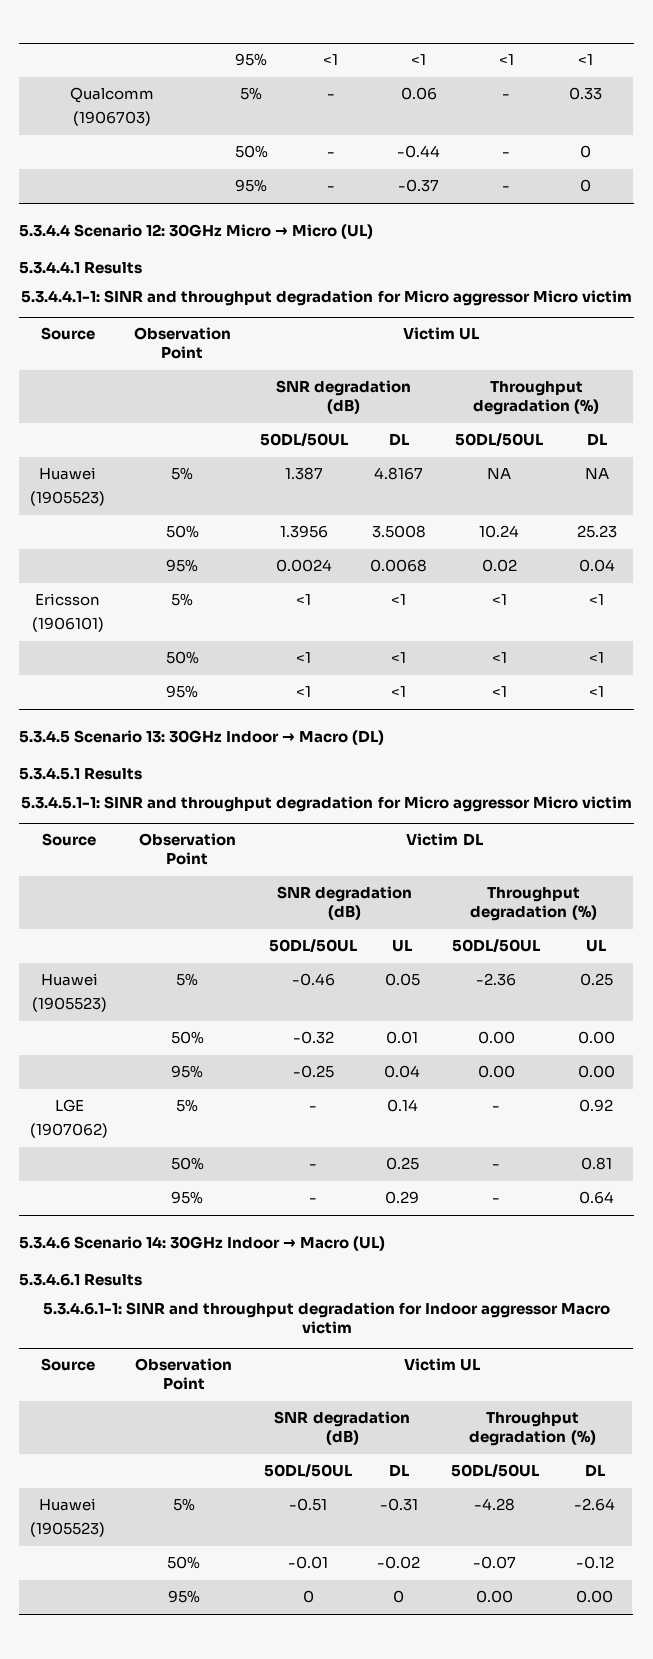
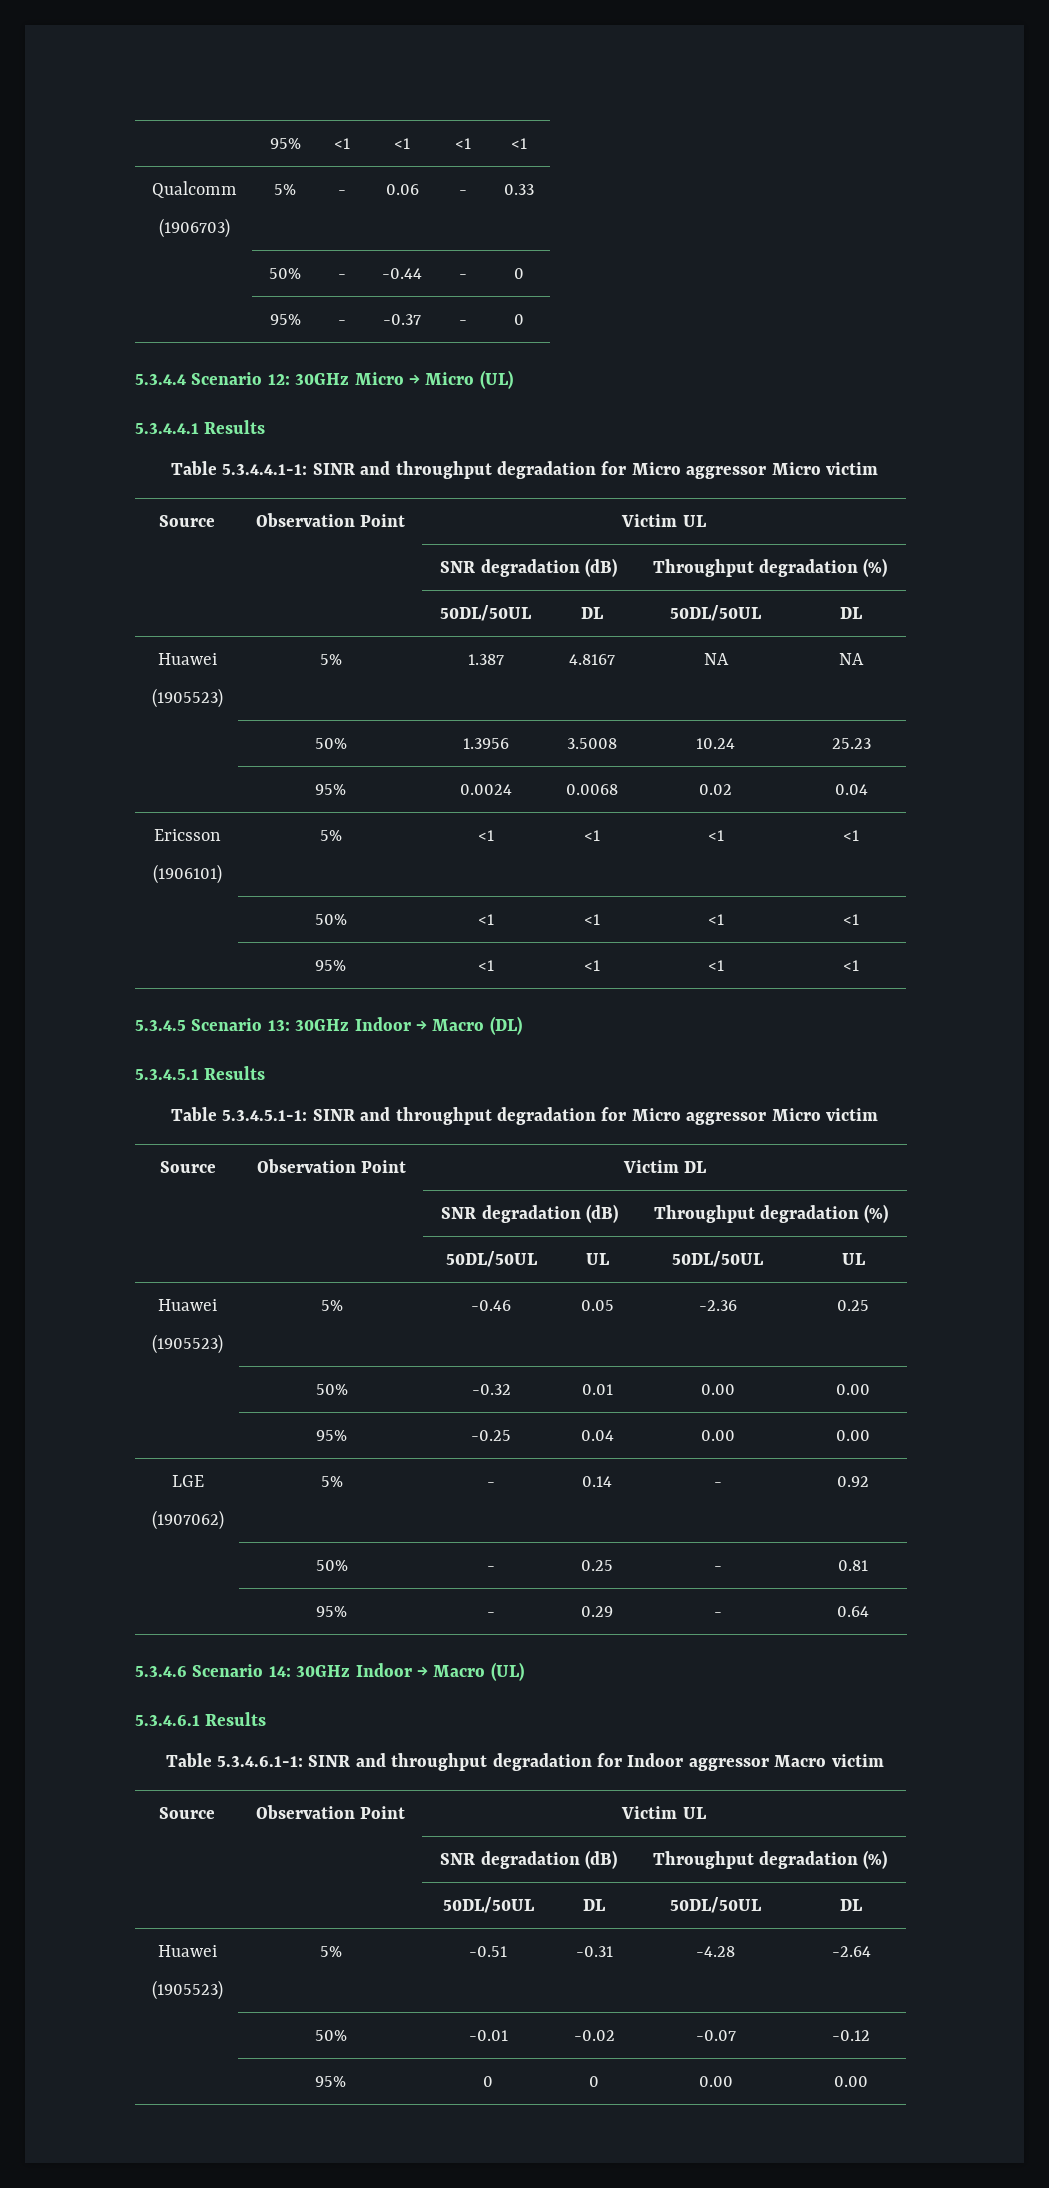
(143, 267) none -> [171,461,217,475] Table
(143, 773) none -> [171,1107,217,1121] Table
(143, 1279) none -> [165,1753,212,1767] Table

